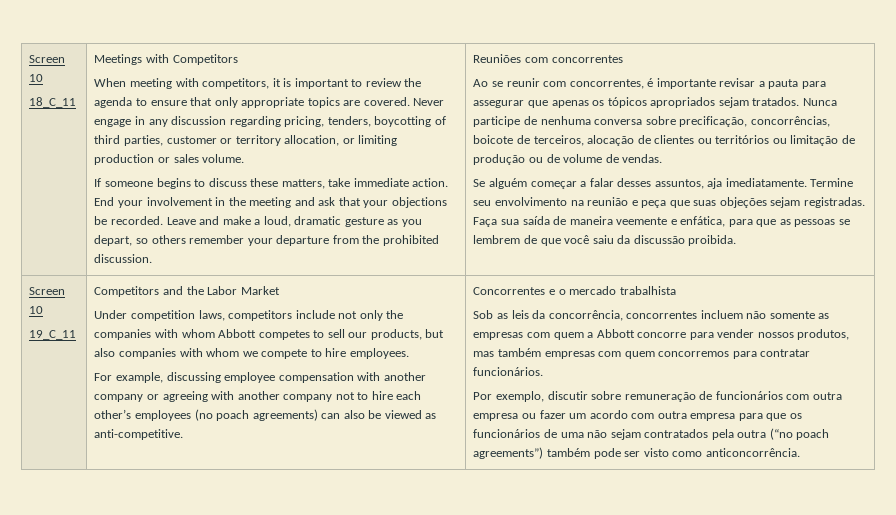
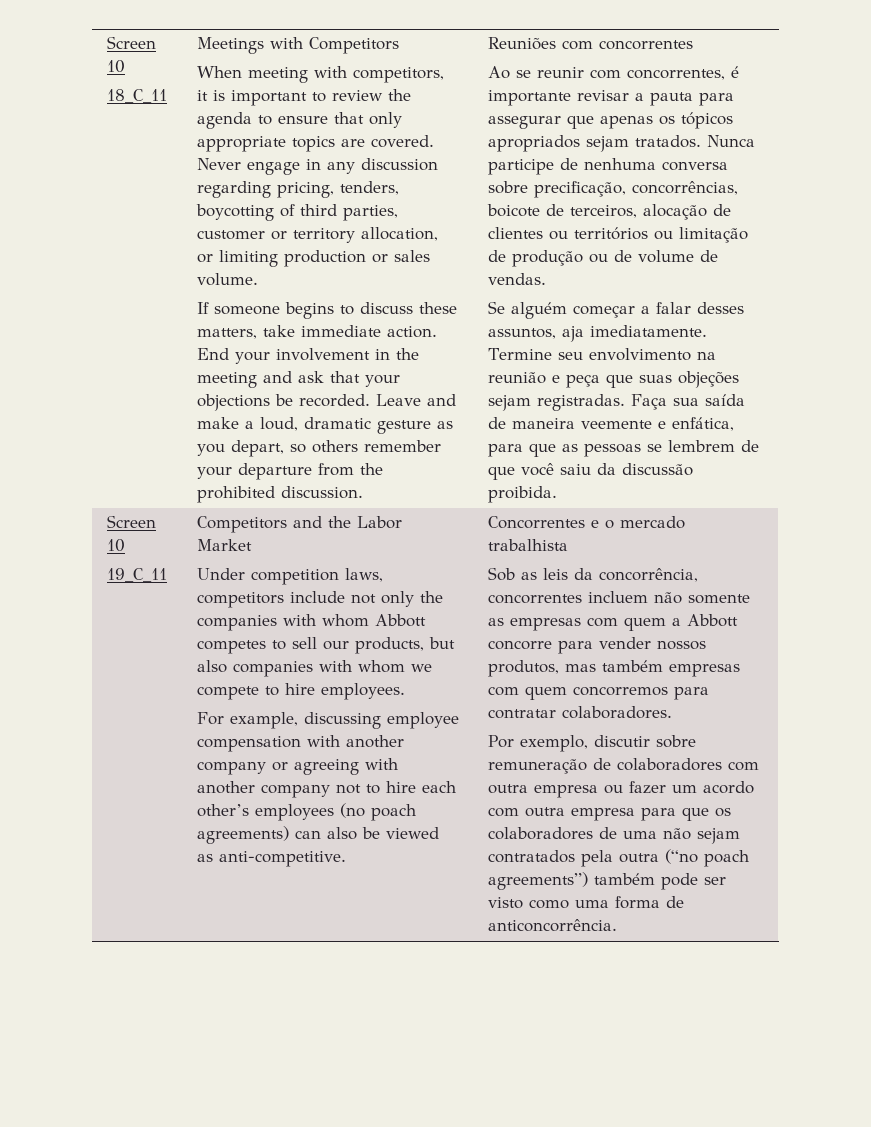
[473,367,544,376] funcionários. -> [561,706,672,719] colaboradores.
[715,391,783,400] funcionários -> [616,758,722,771] colaboradores
[473,429,541,438] funcionários -> [487,827,593,840] colaboradores
(703, 454) none -> [574,896,684,909] uma forma de

